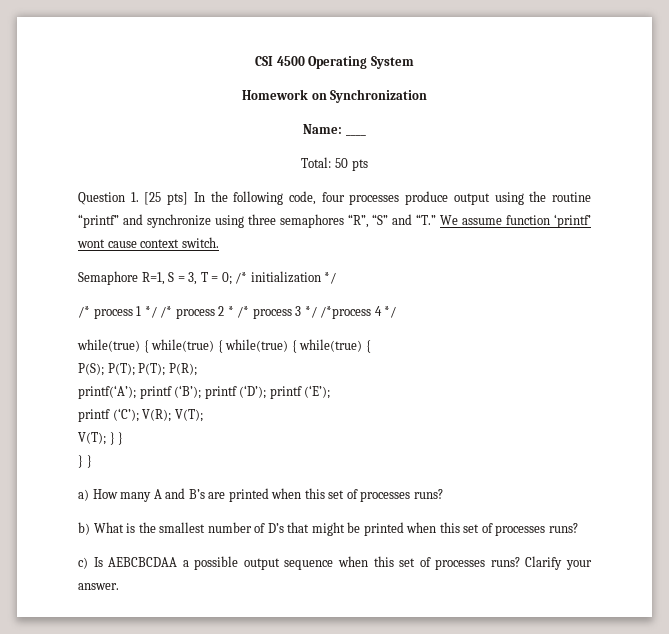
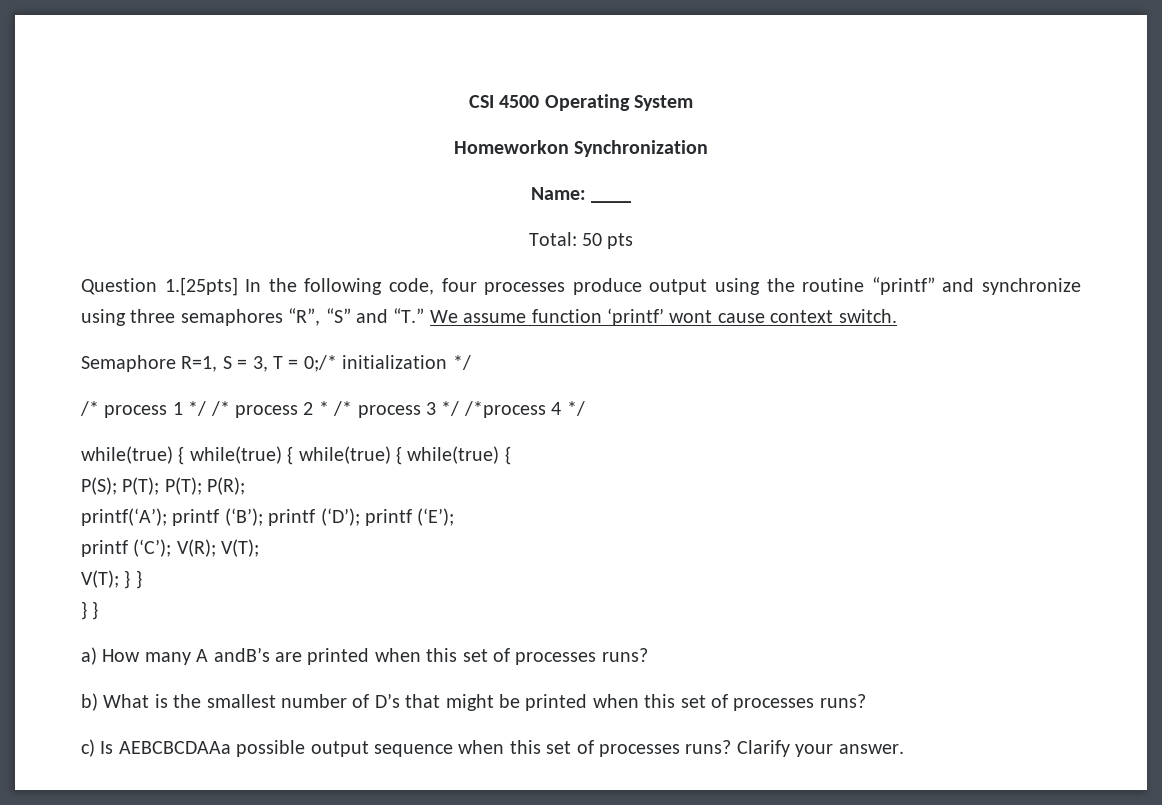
[241,89,327,100] Homework on -> [453,140,569,154] Homeworkon
[130,192,189,205] 1. [25 pts] -> [164,277,238,296] 1.[25pts]
[221,272,248,285] 0; /* -> [303,355,337,372] 0;/*
[165,488,205,499] and B’s -> [213,647,270,662] andB’s
[108,557,189,567] AEBCBCDAA a -> [118,741,231,754] AEBCBCDAAa

